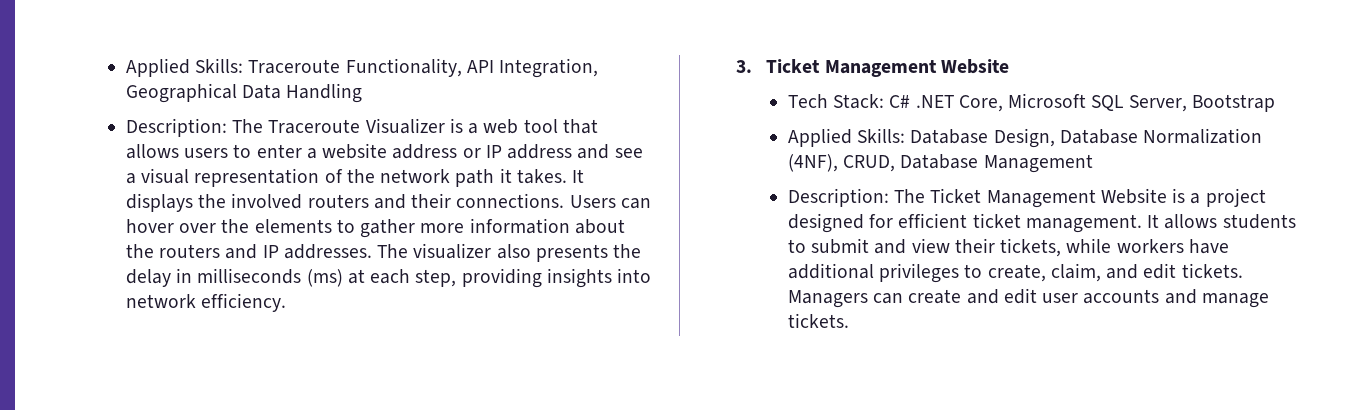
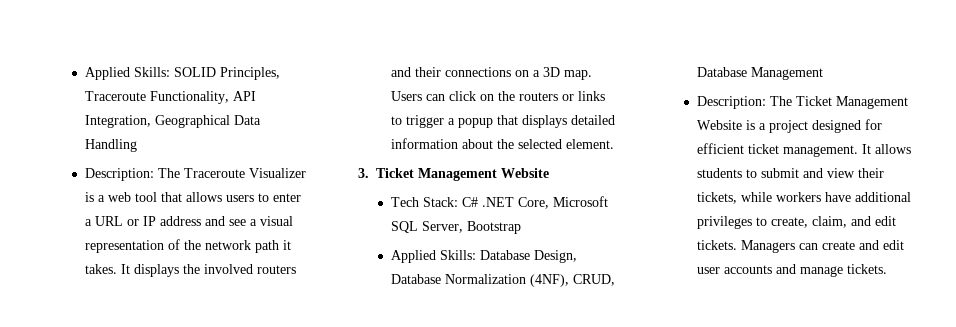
[125,58,244,77] Applied Skills: -> [84,67,280,80] Applied Skills: SOLID Principles,
[322,143,458,159] website address -> [94,216,123,226] URL
[456,193,651,209] [125,218,625,238] [125,243,642,262] [125,268,652,288] [125,293,287,312] connections. Users can hover over the elements to gather more information about the routers and IP addresses. The visualizer also presents the delay in milliseconds (ms) at each step, providing insights into network efficiency. -> [444,67,592,80] [390,91,605,101] [390,115,615,128] [390,138,614,149] connections on a 3D map. Users can click on the routers or links to trigger a popup that displays detailed information about the selected element.

